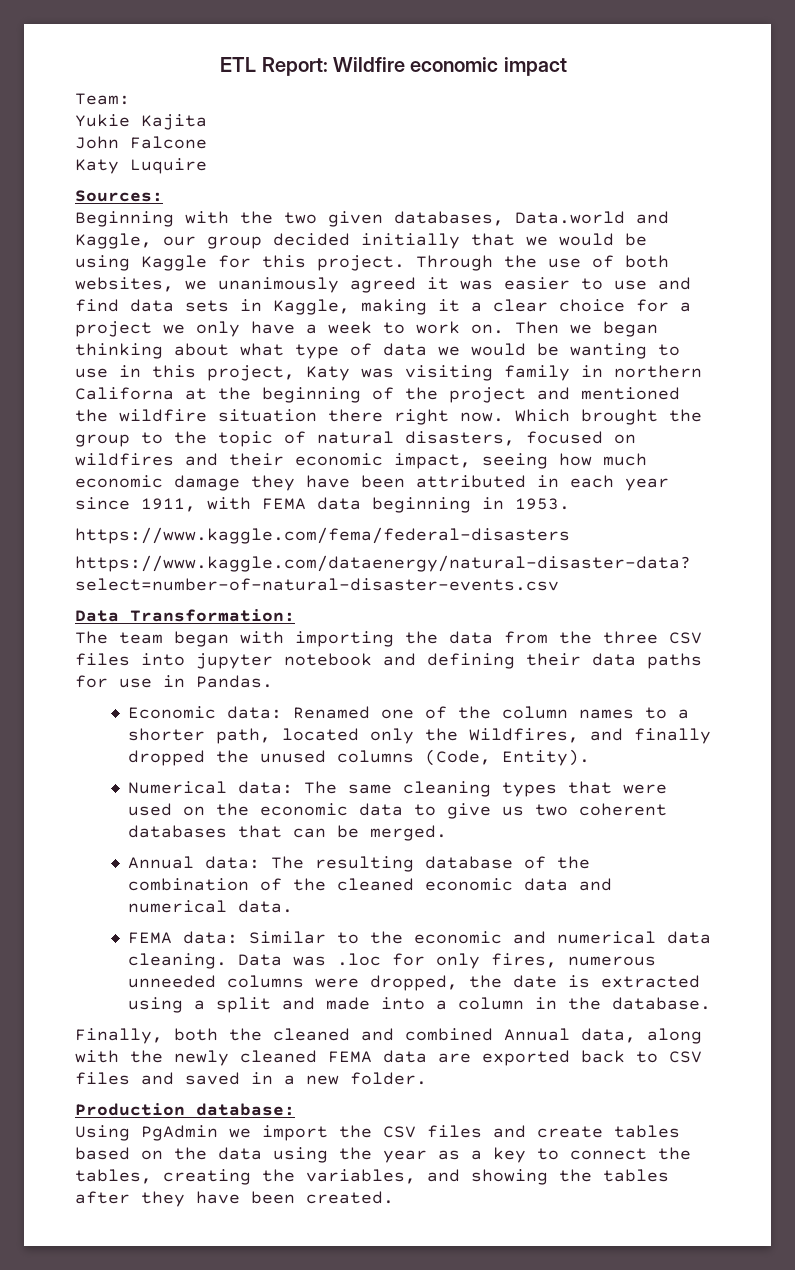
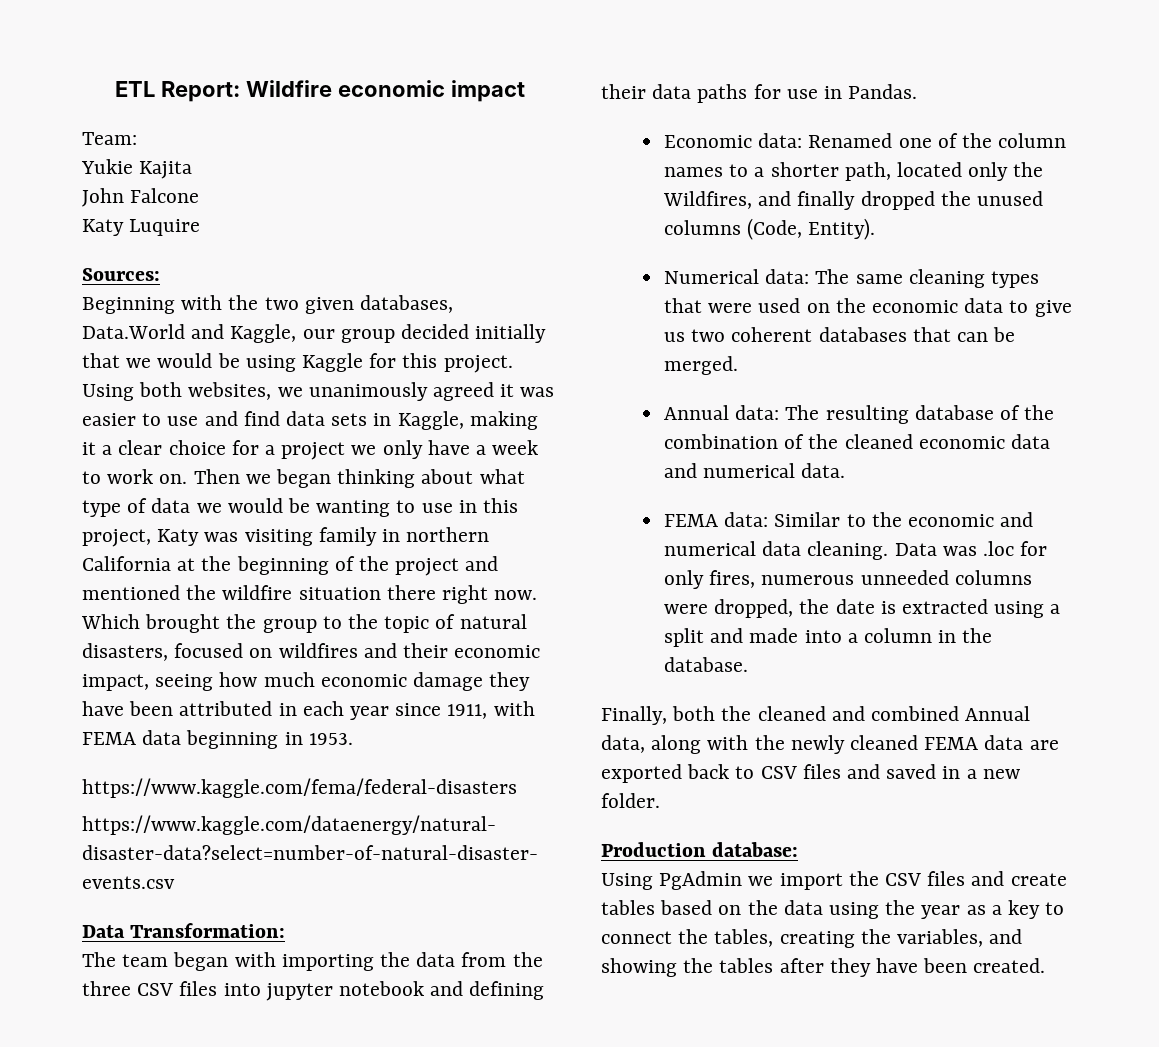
[515,211,625,224] Data.world -> [82,324,185,339] Data.World
[416,255,614,271] Through the use of -> [82,384,134,401] Using
[75,387,174,400] Californa -> [82,556,171,571] California

